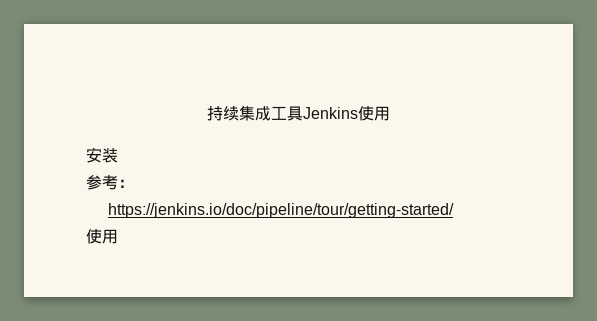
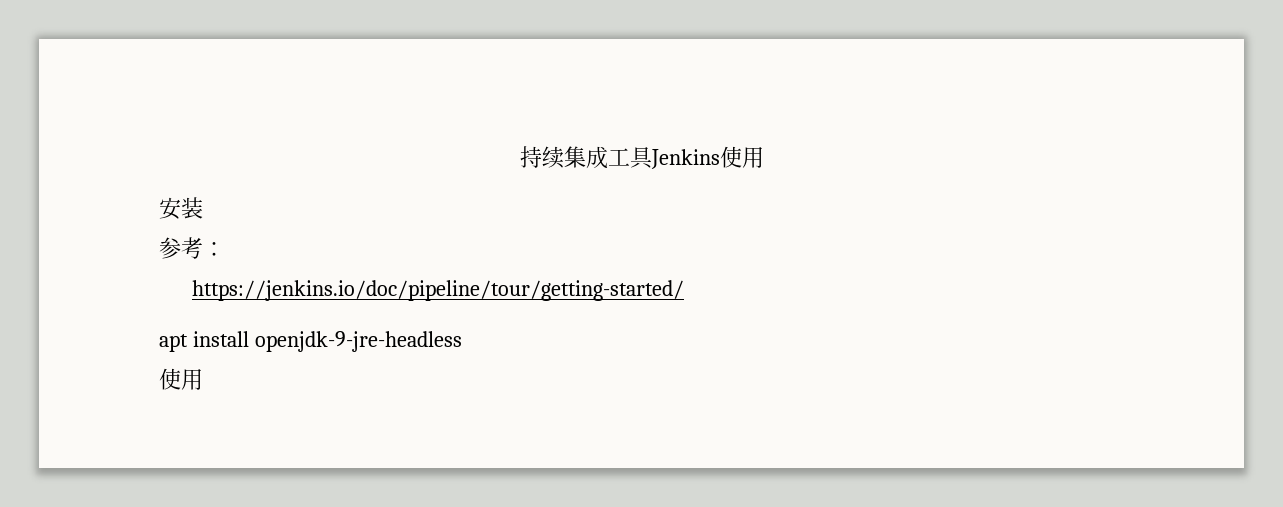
(454, 210) none -> [159,331,462,352] // apt install openjdk-9-jre-headless

